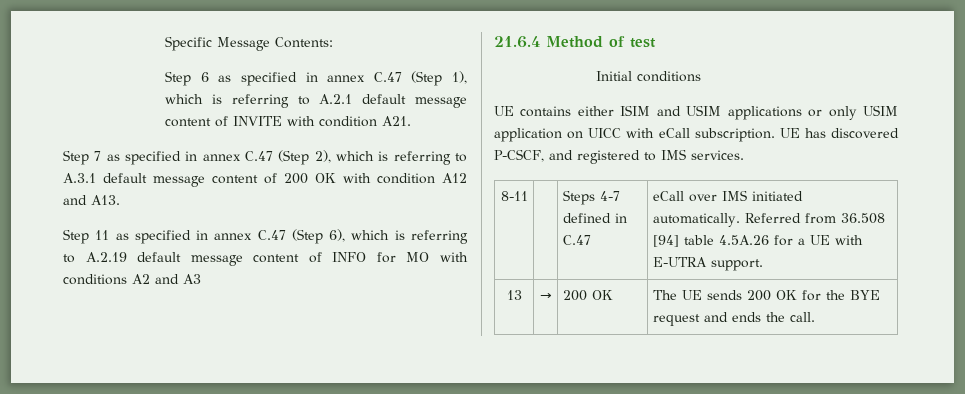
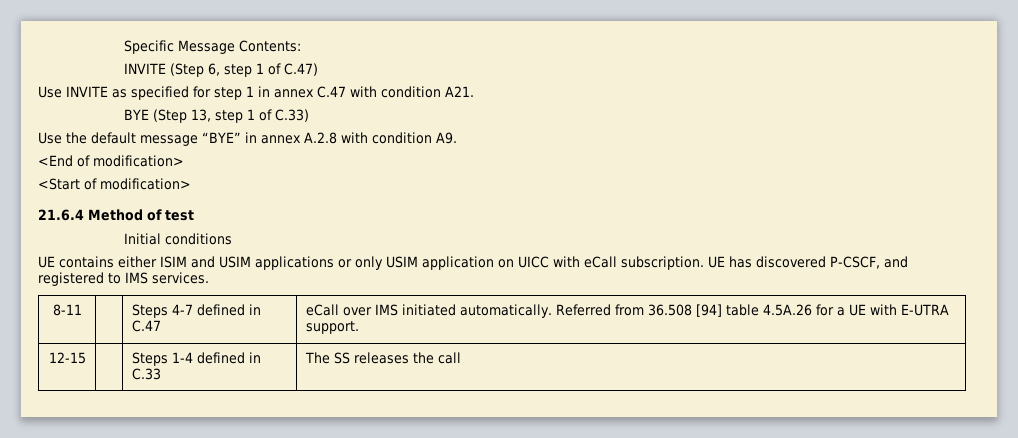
[165,71,467,86] [165,94,468,108] [165,116,412,127] [63,150,467,165] [63,173,467,187] [63,195,120,205] [63,229,468,244] [63,252,468,266] [63,274,201,285] Step 6 as specified in annex C.47 (Step 1), which is referring to A.2.1 default message content of INVITE with condition A21. // Step 7 as specified in annex C.47 (Step 2), which is referring to A.3.1 default message content of 200 OK with condition A12 and A13. // Step 11 as specified in annex C.47 (Step 6), which is referring to A.2.19 default message content of INFO for MO with conditions A2 and A3 -> [123,63,318,77] [38,86,474,100] [123,109,309,123] [38,132,457,146] [38,155,184,167] [38,178,191,190] INVITE (Step 6, step 1 of C.47) // Use INVITE as specified for step 1 in annex C.47 with condition A21. // BYE (Step 13, step 1 of C.33) // Use the default message “BYE” in annex A.2.8 with condition A9. // <End of modification> // <Start of modification>
[506,290,522,300] [539,293,552,300] [562,290,613,301] [652,290,880,301] [652,312,815,326] 13 | → | 200 OK | The UE sends 200 OK for the BYE request and ends the call. -> [48,352,86,364] [131,352,261,366] [131,368,161,380] [304,352,461,364] 12-15 | | Steps 1-4 defined in C.33 | The SS releases the call

